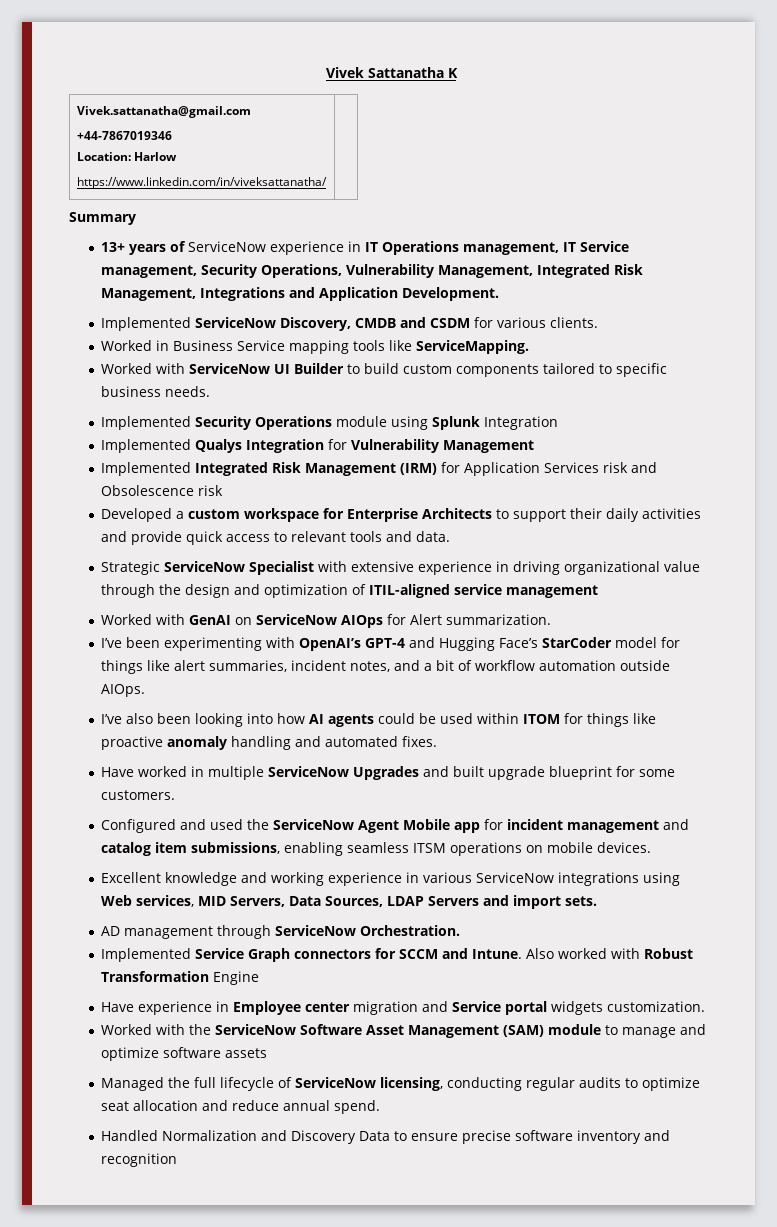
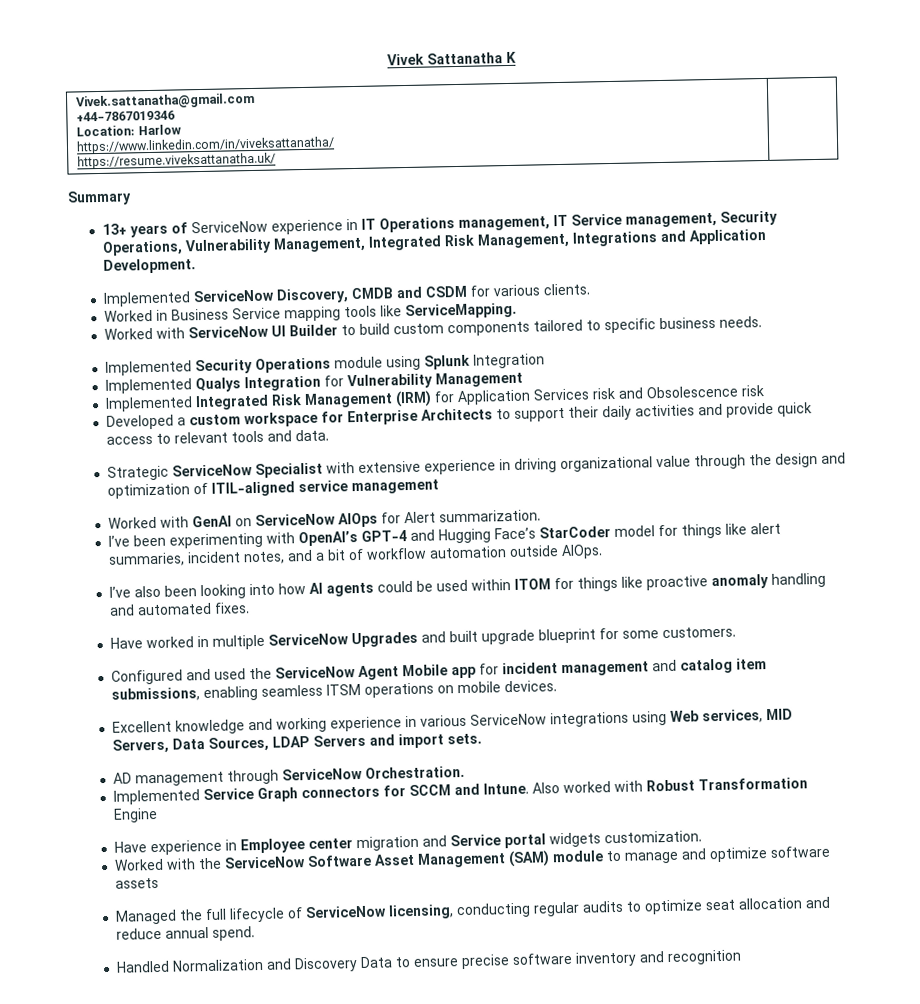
(327, 183) none -> [77,152,277,170] // https://resume.viveksattanatha.uk/

